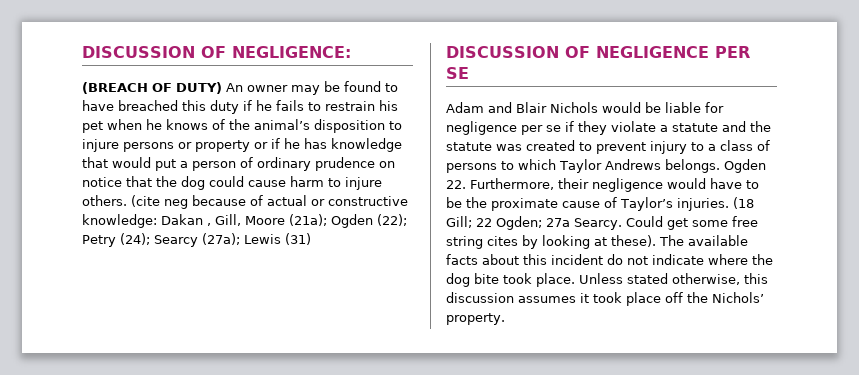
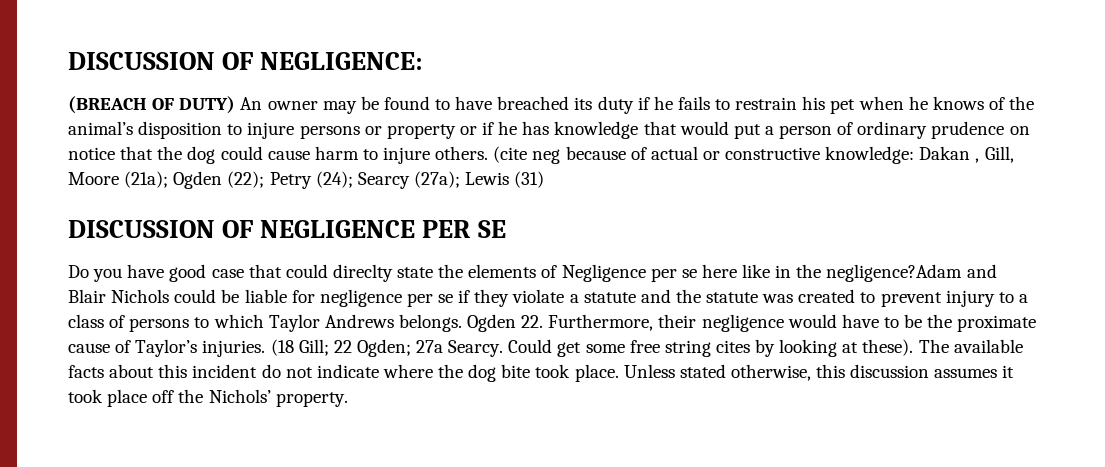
[182,100,206,111] this -> [574,97,593,110] its
[446,102,484,113] Adam -> [68,264,963,282] Do you have good case that could direclty state the elements of Negligence per se here like in the negligence?Adam
[602,102,641,113] would -> [174,289,217,303] could

